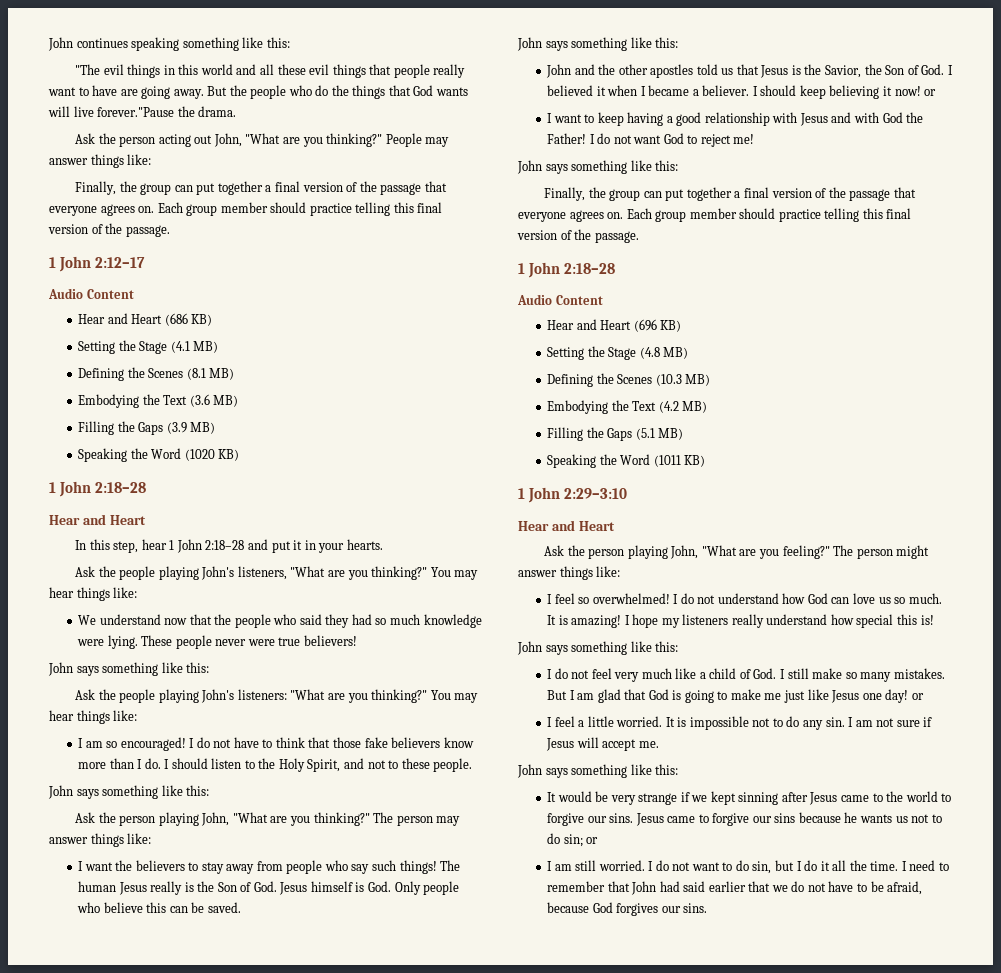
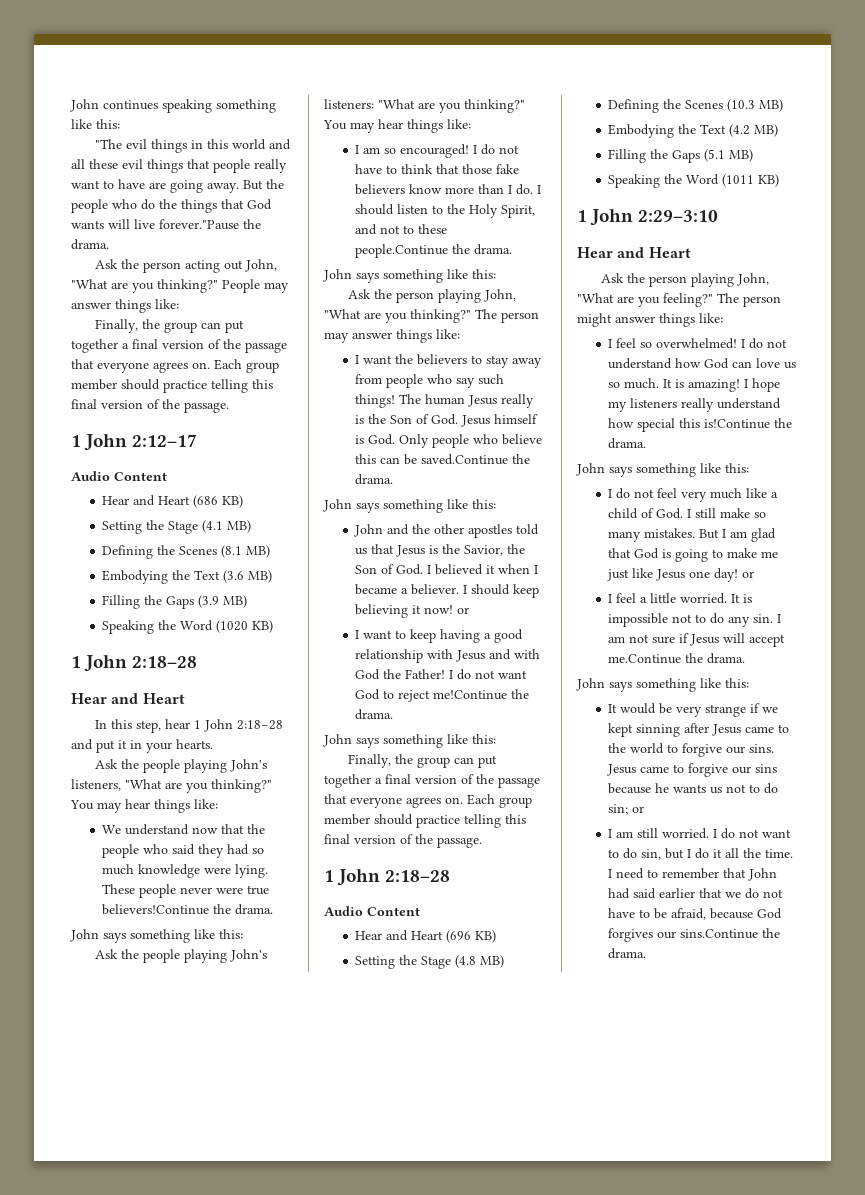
[303,635,357,646] believers! -> [102,904,274,915] believers!Continue the drama.
[433,758,473,772] people. -> [355,244,513,258] people.Continue the drama.
[207,902,241,913] saved. -> [421,454,531,465] [355,474,394,485] saved.Continue the drama.
[733,134,755,144] me! -> [433,689,530,700] [355,709,394,720] me!Continue the drama.
[920,615,934,625] is! -> [704,418,793,429] [608,438,647,449] is!Continue the drama.
[638,741,659,748] me. -> [608,653,746,664] me.Continue the drama.
[683,903,708,913] sins. -> [680,928,781,939] [608,948,647,959] sins.Continue the drama.

